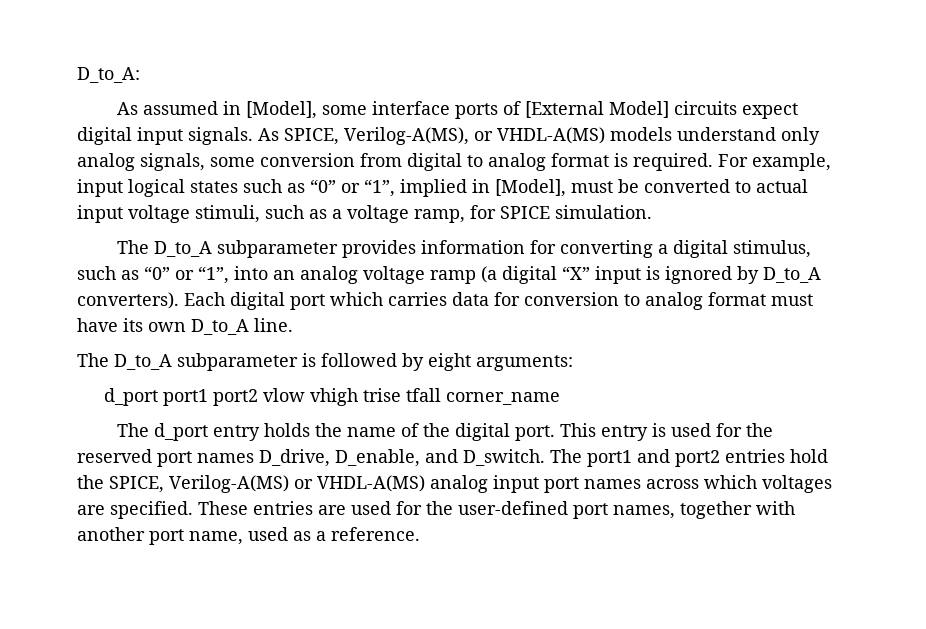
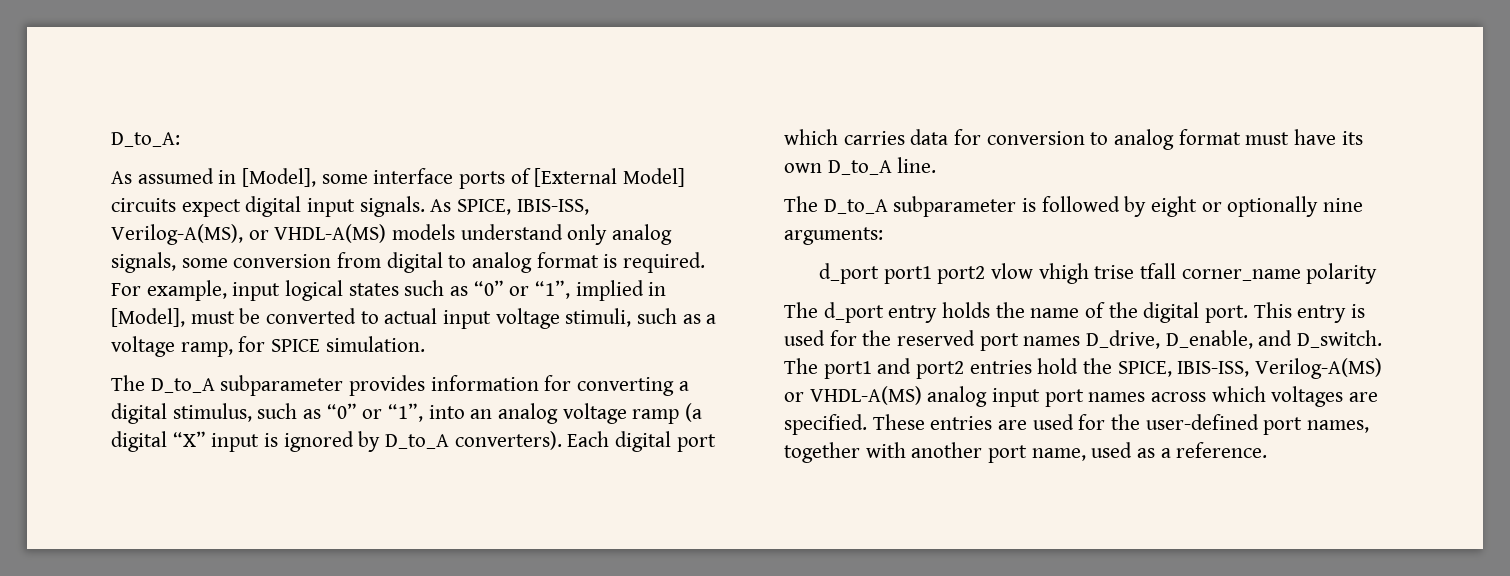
(339, 136) none -> [516,199,589,215] IBIS-ISS,
(471, 362) none -> [1201,196,1364,217] or optionally nine
(561, 398) none -> [1306,263,1378,284] polarity
(164, 484) none -> [1177,361,1250,377] IBIS-ISS,

